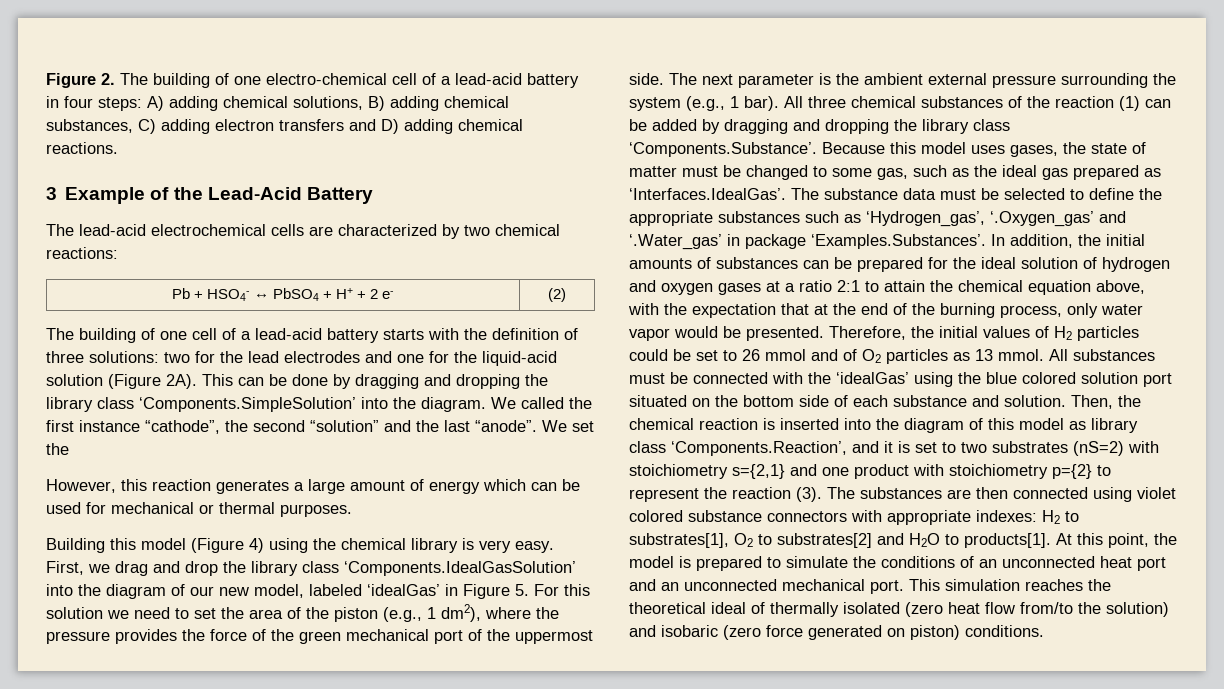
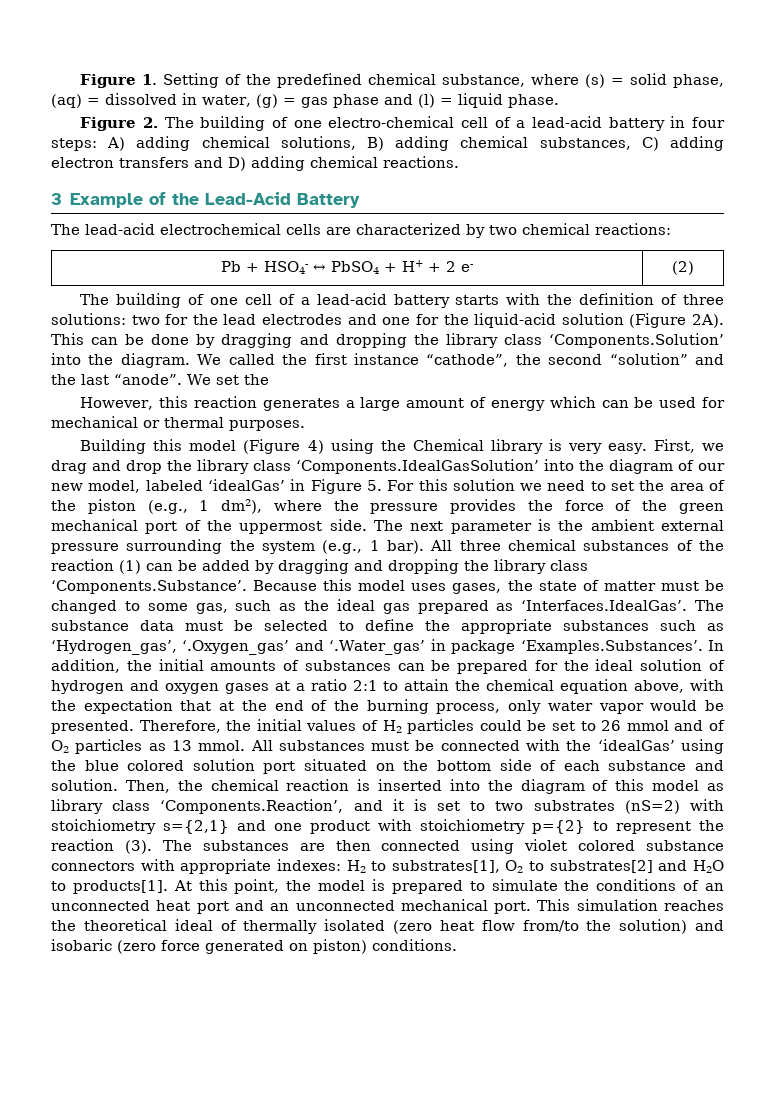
[46,73,96,88] Figure -> [80,73,724,88] [51,93,559,108] [80,117,137,131] Figure 1. Setting of the predefined chemical substance, where (s) = solid phase, (aq) = dissolved in water, (g) = gas phase and (l) = liquid phase. // Figure
[139,397,356,412] ‘Components.SimpleSolution’ -> [548,333,724,348] ‘Components.Solution’
[341,538,406,550] chemical -> [412,439,484,451] Chemical

